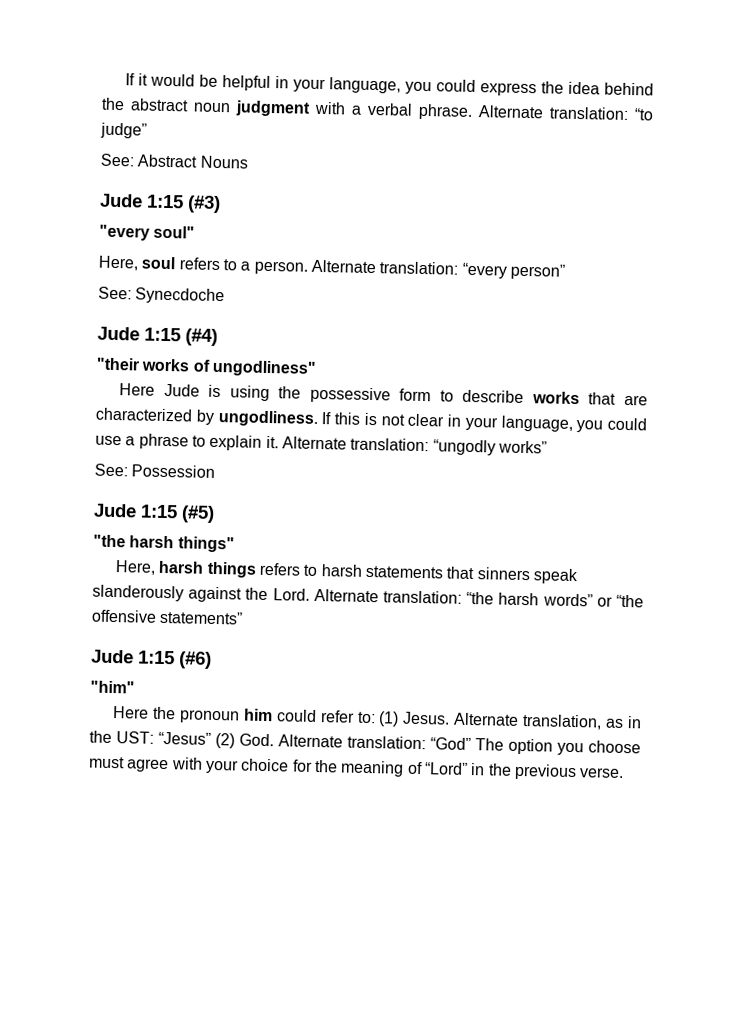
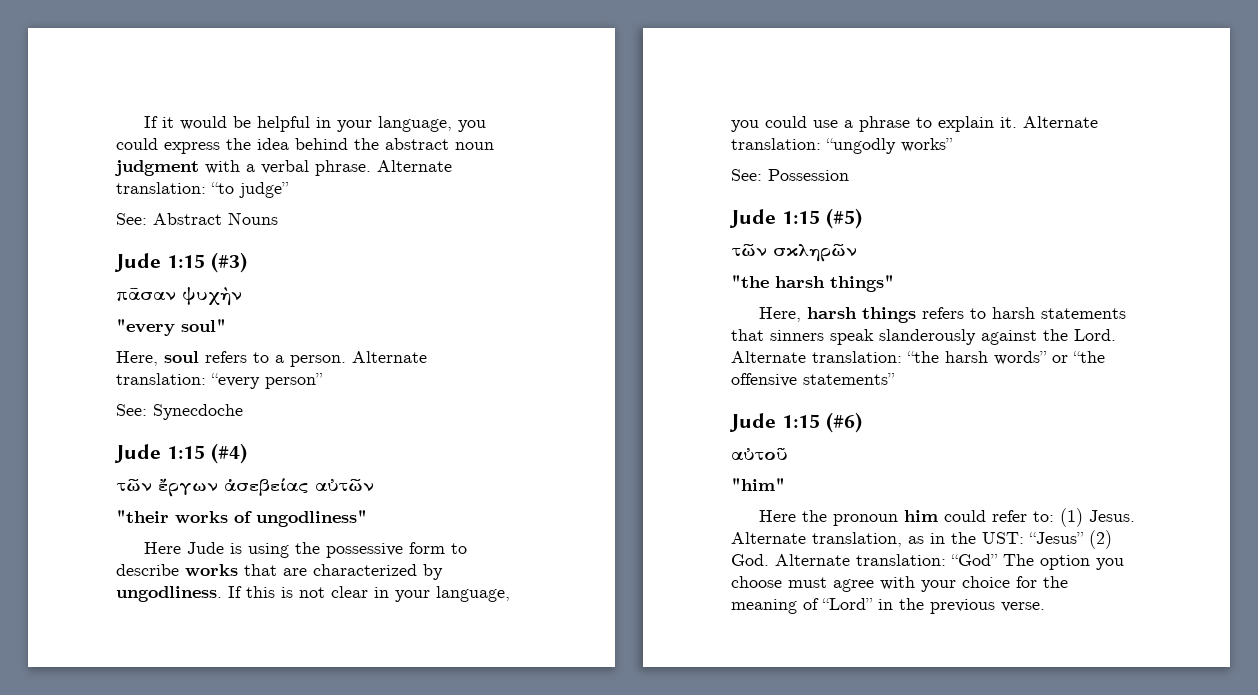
(221, 204) none -> [116,287,242,306] // πᾶσαν ψυχὴν
(218, 337) none -> [116,478,374,497] // τῶν ἔργων ἀσεβείας αὐτῶν
(215, 514) none -> [731,244,857,262] // τῶν σκληρῶν
(212, 660) none -> [731,447,787,460] // αὐτοῦ

